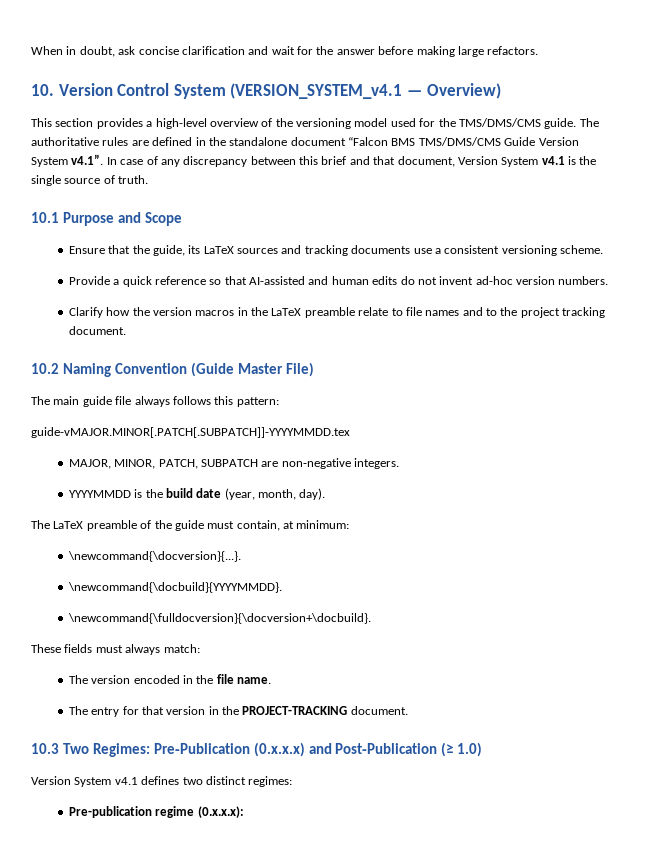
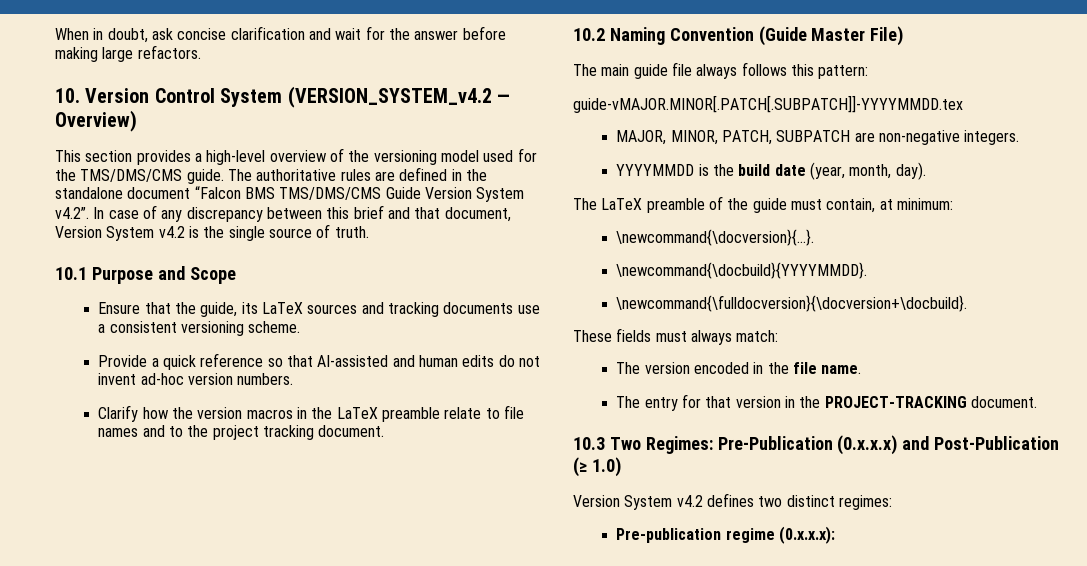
[230,83,403,99] (VERSION_SYSTEM_v4.1 -> [287,86,492,108] (VERSION_SYSTEM_v4.2
[71,154,104,165] v4.1”. -> [55,207,89,219] v4.2”.
[541,156,565,165] v4.1 -> [158,226,185,238] v4.2
[114,777,138,785] v4.1 -> [676,495,703,507] v4.2

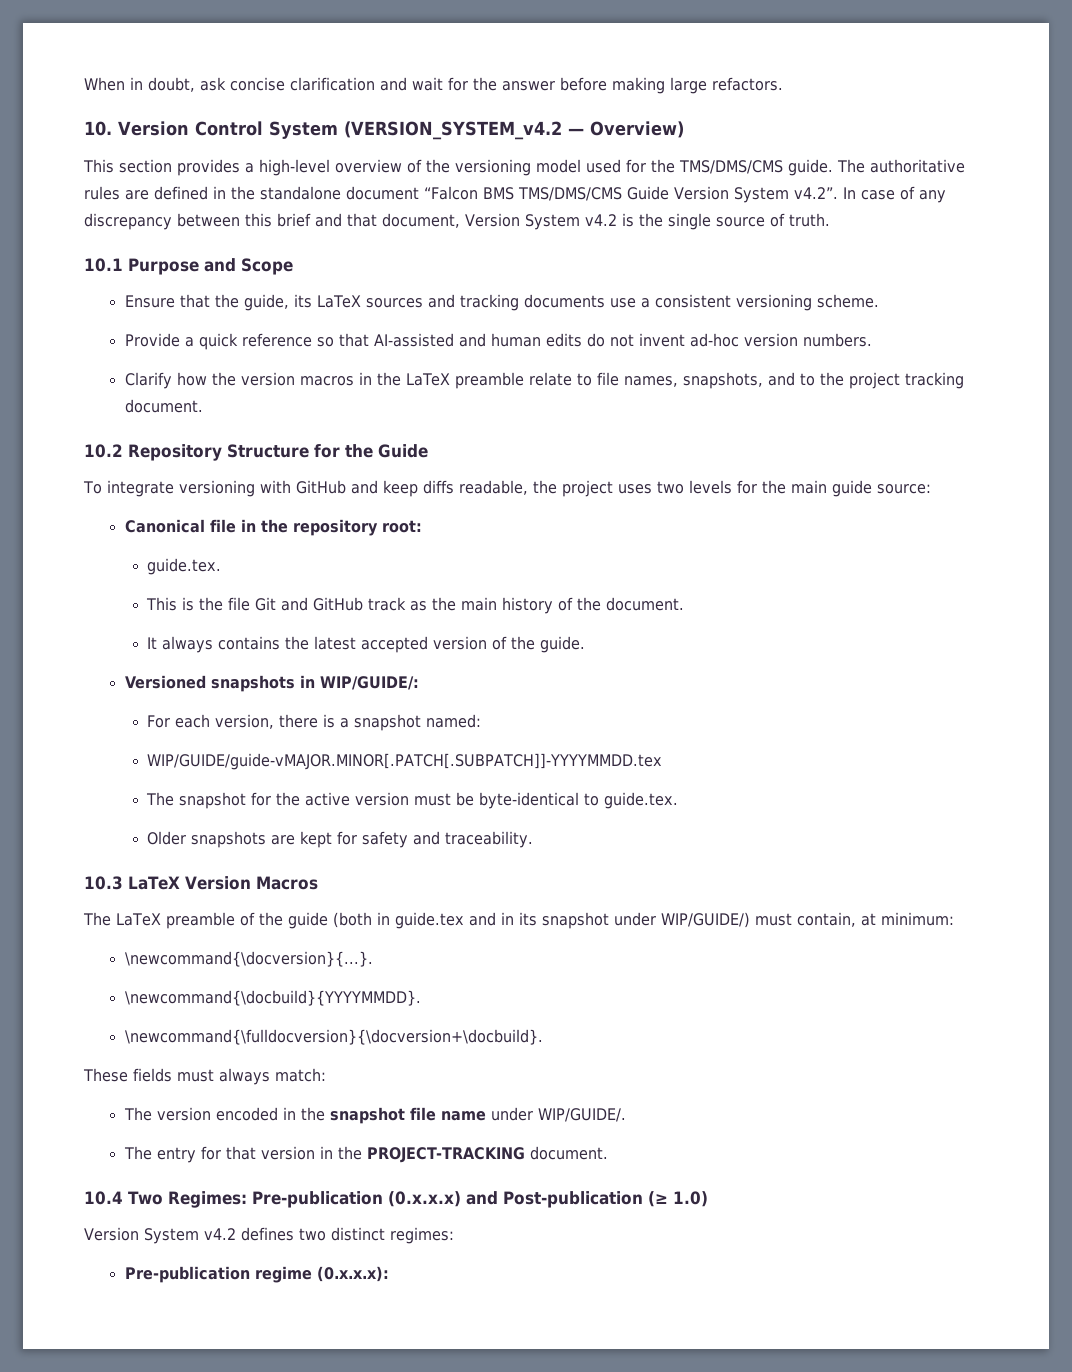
[98,428,139,437] names -> [624,372,764,389] names, snapshots,
[609,26,904,46] [573,62,869,79] [573,95,963,113] [616,130,1020,145] [616,162,926,180] Naming Convention (Guide Master File) // The main guide file always follows this pattern: // guide-vMAJOR.MINOR[.PATCH[.SUBPATCH]]-YYYYMMDD.tex // MAJOR, MINOR, PATCH, SUBPATCH are non‑negative integers. // YYYYMMDD is the build date (year, month, day). -> [128,444,428,461] [83,480,931,497] [124,519,422,536] [147,558,222,575] [146,597,685,614] [147,636,586,653] [124,675,420,692] [147,714,482,731] [147,753,663,770] [146,792,679,809] [147,831,534,848] [84,876,318,890] Repository Structure for the Guide // To integrate versioning with GitHub and keep diffs readable, the project uses two levels for the main guide source: // Canonical file in the repository root: // guide.tex. // This is the file Git and GitHub track as the main history of the document. // It always contains the latest accepted version of the guide. // Versioned snapshots in WIP/GUIDE/: // For each version, there is a snapshot named: // WIP/GUIDE/guide-vMAJOR.MINOR[.PATCH[.SUBPATCH]]-YYYYMMDD.tex // The snapshot for the active version must be byte-identical to guide.tex. // Older snapshots are kept for safety and traceability. // 10.3 LaTeX Version Macros
(787, 205) none -> [332,912,750,929] (both in guide.tex and in its snapshot under WIP/GUIDE/)
[792,362,862,374] file name. -> [329,1107,626,1124] snapshot file name under WIP/GUIDE/.
[573,437,605,450] 10.3 -> [84,1191,123,1205] 10.4
[717,436,833,450] Pre‑Publication -> [251,1191,383,1208] Pre-publication
[934,436,1060,450] Post‑Publication -> [502,1191,643,1208] Post-publication

